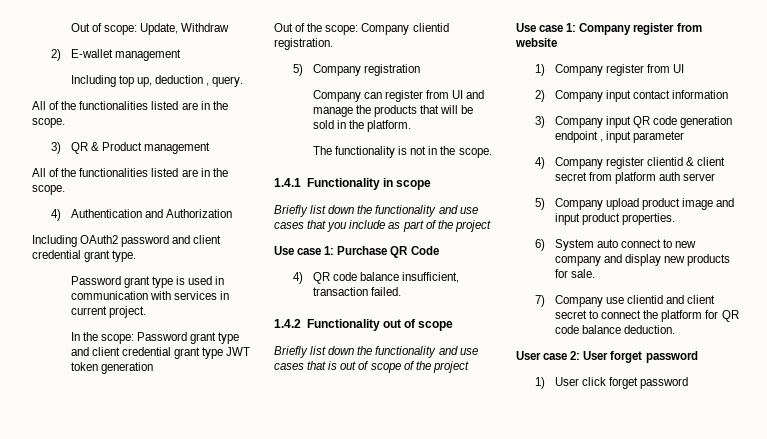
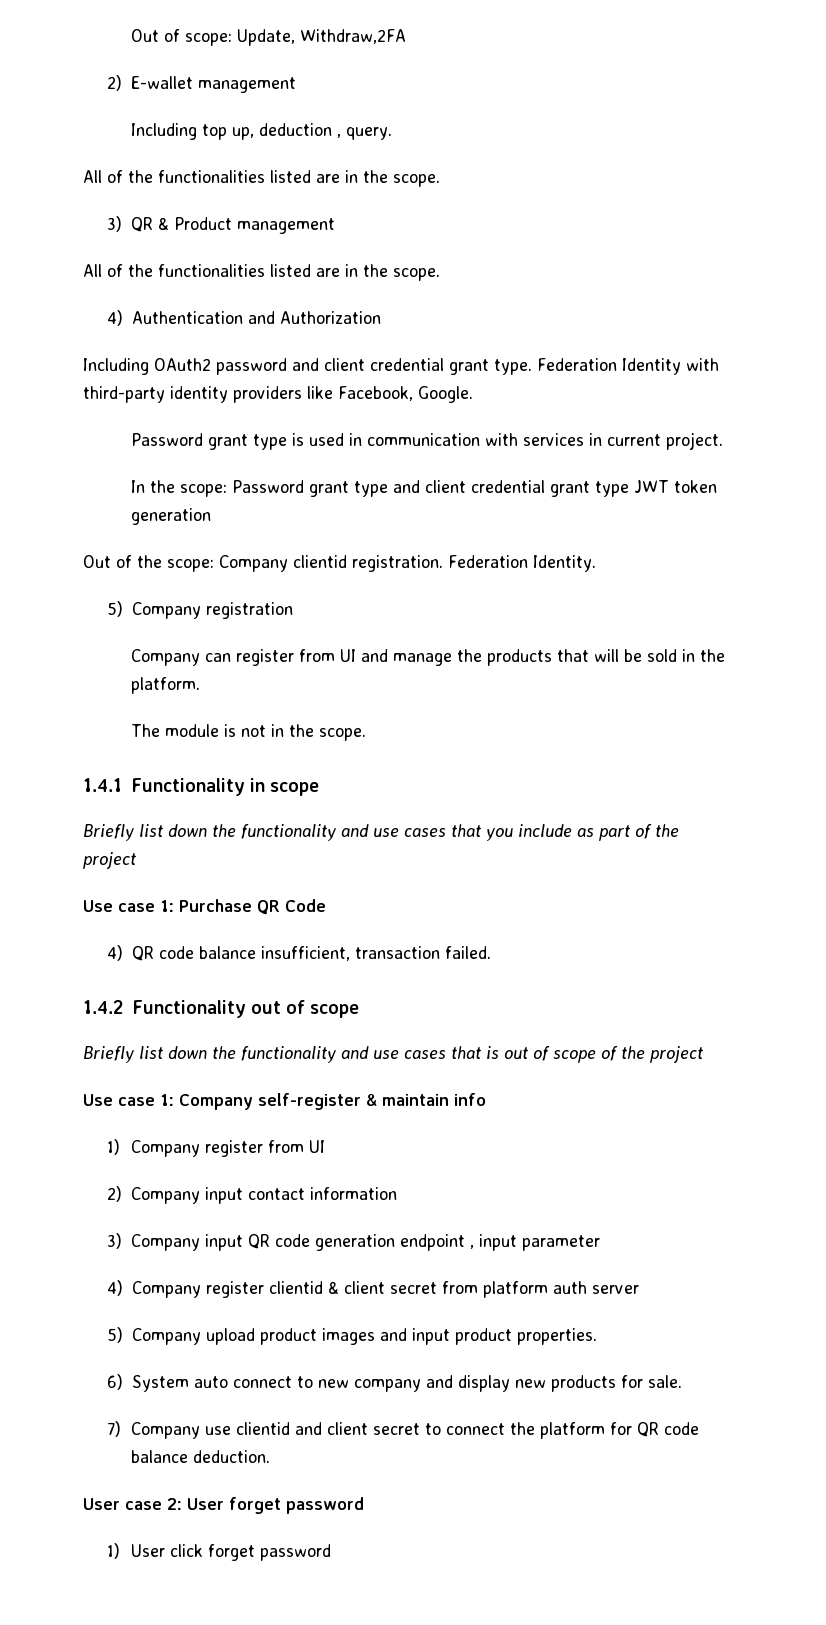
[181,23,230,32] Withdraw -> [299,29,406,44] Withdraw,2FA
(137, 256) none -> [537,358,719,375] [83,386,473,403] Federation Identity with third-party identity providers like Facebook, Google.
(333, 44) none -> [448,555,596,572] Federation Identity.
[335,146,396,158] functionality -> [164,724,219,737] module
[633,23,702,35] [515,38,557,47] register from website -> [258,1093,486,1110] self-register & maintain info
[682,198,714,210] image -> [321,1328,375,1345] images

